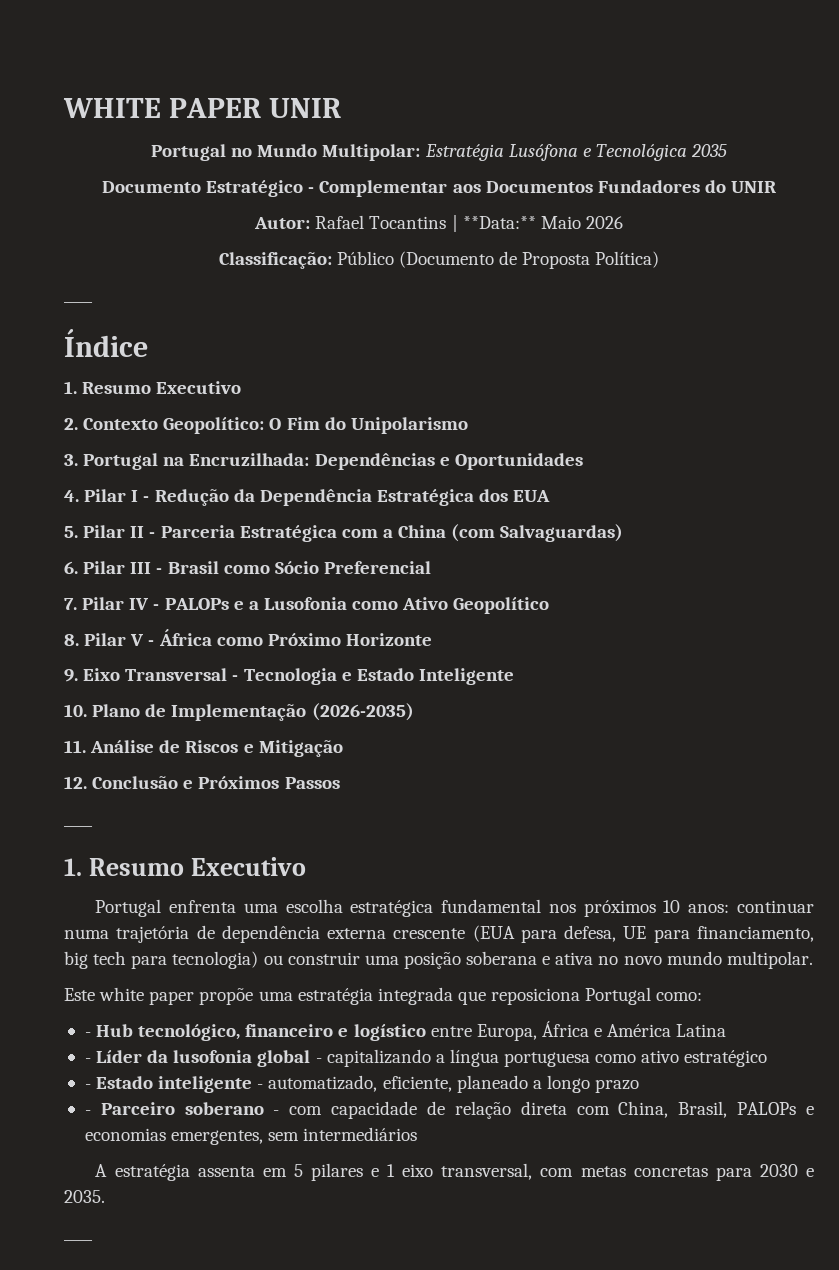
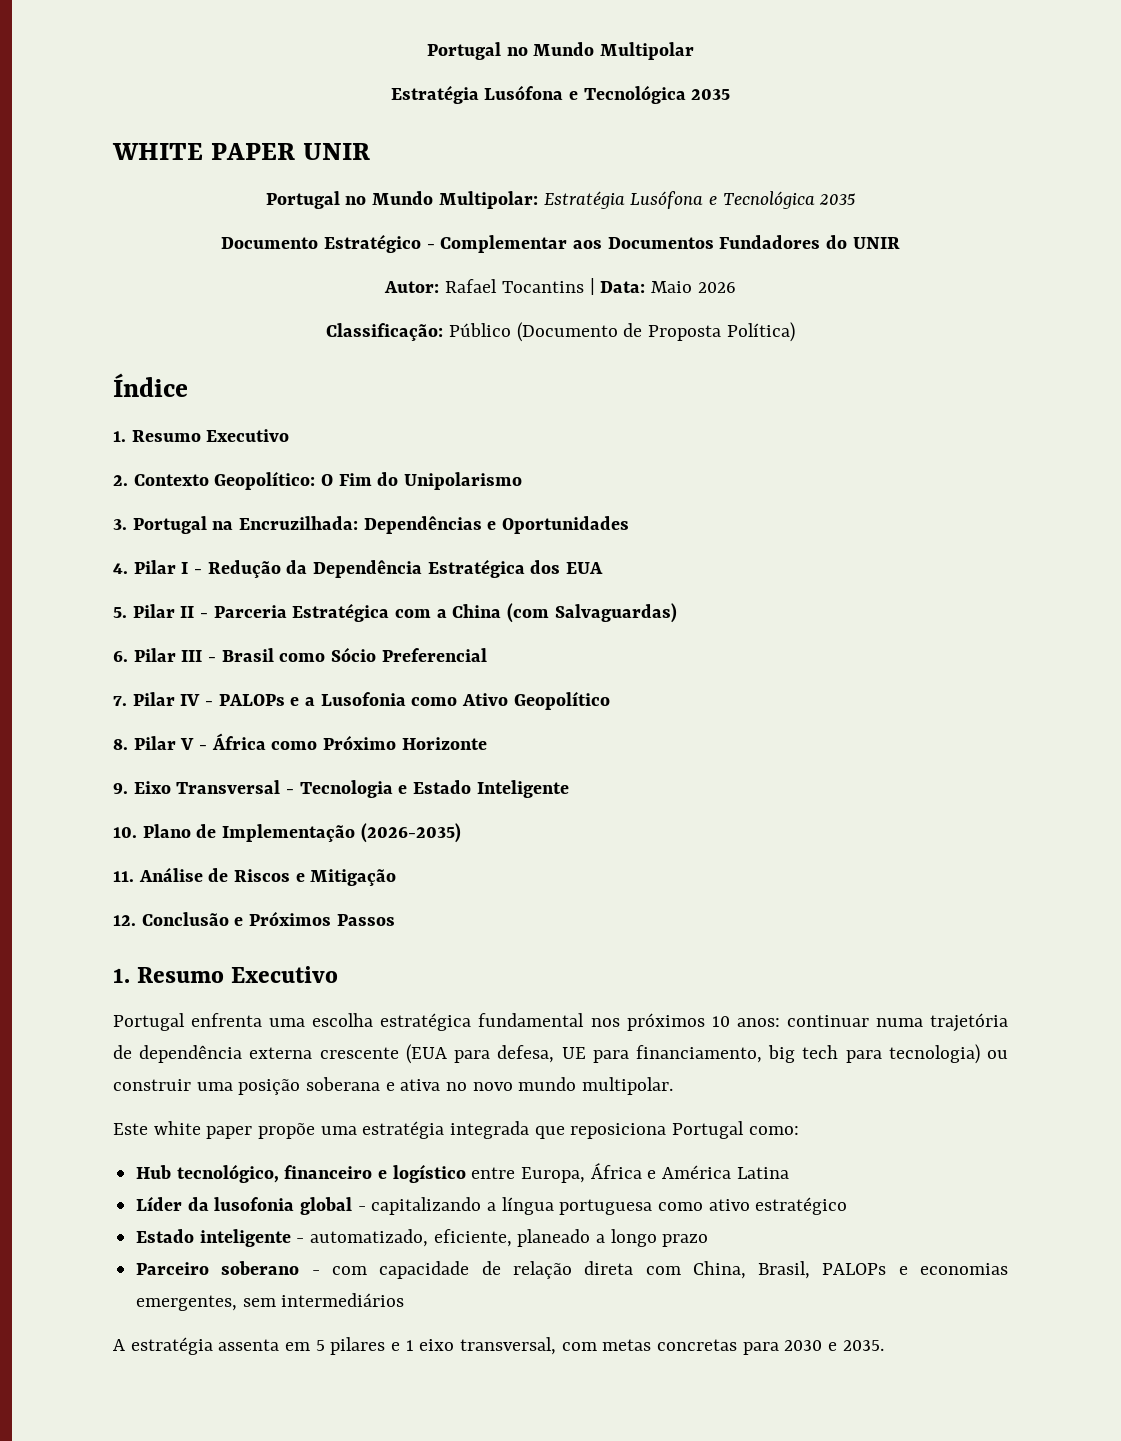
(63, 108) none -> [426,42,695,60] [390,85,731,104] Portugal no Mundo Multipolar // Estratégia Lusófona e Tecnológica 2035 //
[462,216,536,229] **Data:** -> [600,281,646,293] Data:
[64,301,93,303] // ____ -> (795, 332) none
[64,825,93,827] // ____ -> (395, 920) none
[84,1032,91,1037] - -> (799, 1130) none
[84,1058,91,1063] - -> (789, 1173) none
[84,1084,91,1089] - -> (848, 1206) none
[84,1110,91,1115] - -> (709, 1240) none
[64,1239,93,1241] // ____ -> (884, 1345) none

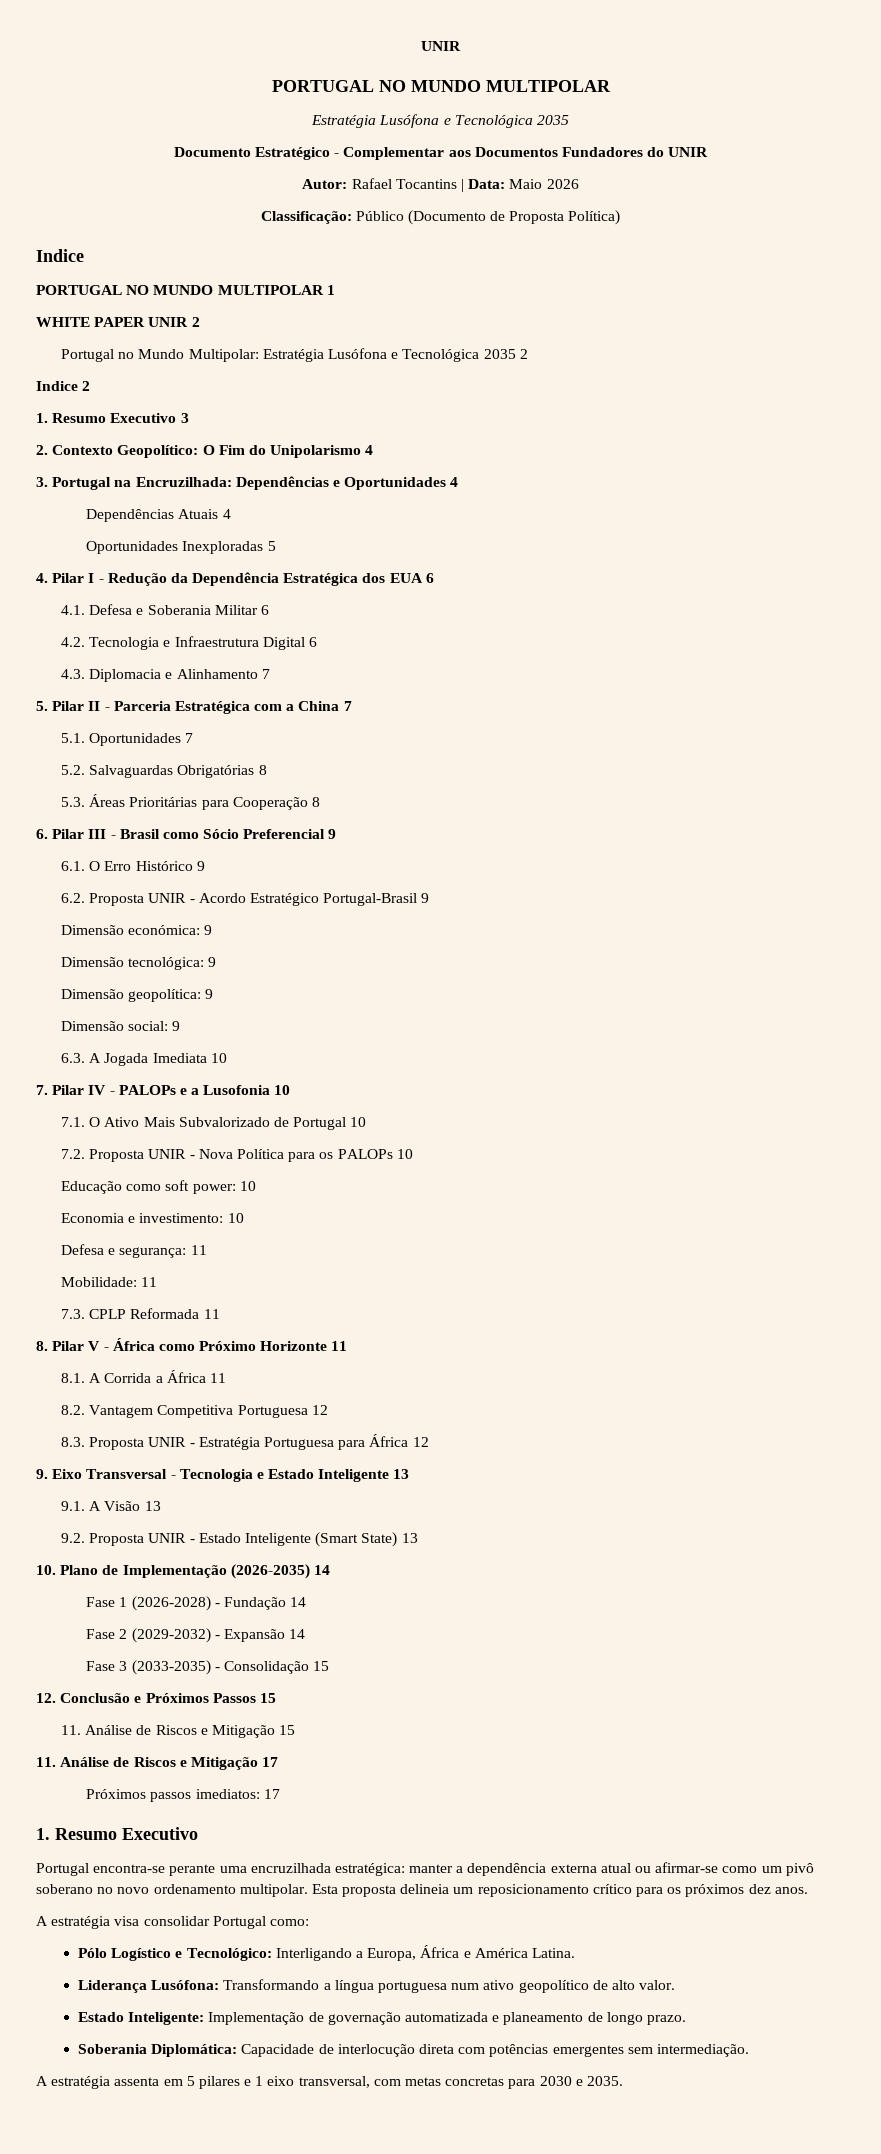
[426,42,695,60] [390,85,731,104] [112,143,370,160] [265,191,538,209] Portugal no Mundo Multipolar // Estratégia Lusófona e Tecnológica 2035 // WHITE PAPER UNIR // Portugal no Mundo Multipolar: -> [421,41,461,51] [271,80,611,92] UNIR // PORTUGAL NO MUNDO MULTIPOLAR //
[113,373,188,397] [113,429,290,442] Índice // 1. Resumo Executivo -> [36,249,84,262] [36,285,335,295] [36,317,200,327] [61,348,528,362] [36,381,91,391] [36,413,189,423] Indice // PORTUGAL NO MUNDO MULTIPOLAR 1 // WHITE PAPER UNIR 2 // Portugal no Mundo Multipolar: Estratégia Lusófona e Tecnológica 2035 2 // Indice 2 // 1. Resumo Executivo 3
(523, 481) none -> [365,445,374,455] 4
(630, 525) none -> [450,477,459,487] [86,509,231,522] [86,541,276,554] 4 // Dependências Atuais 4 // Oportunidades Inexploradas 5
(604, 568) none -> [425,573,434,583] [61,604,269,615] [61,636,317,650] [61,669,270,682] 6 // 4.1. Defesa e Soberania Militar 6 // 4.2. Tecnologia e Infraestrutura Digital 6 // 4.3. Diplomacia e Alinhamento 7
[507,603,677,623] (com Salvaguardas) -> [343,701,352,711] [61,733,194,746] [61,765,267,778] [61,794,320,810] 7 // 5.1. Oportunidades 7 // 5.2. Salvaguardas Obrigatórias 8 // 5.3. Áreas Prioritárias para Cooperação 8
(487, 655) none -> [328,829,337,839] [61,861,205,871] [61,893,430,906] [61,925,213,935] [61,957,217,970] [61,989,214,1002] [61,1021,181,1031] [61,1053,227,1066] 9 // 6.1. O Erro Histórico 9 // 6.2. Proposta UNIR - Acordo Estratégico Portugal-Brasil 9 // Dimensão económica: 9 // Dimensão tecnológica: 9 // Dimensão geopolítica: 9 // Dimensão social: 9 // 6.3. A Jogada Imediata 10
[411,691,610,710] como Ativo Geopolítico -> [274,1085,291,1095] [61,1117,367,1130] [61,1149,413,1162] [61,1180,256,1194] [61,1213,244,1223] [61,1244,207,1258] [61,1277,158,1287] [61,1308,220,1319] 10 // 7.1. O Ativo Mais Subvalorizado de Portugal 10 // 7.2. Proposta UNIR - Nova Política para os PALOPs 10 // Educação como soft power: 10 // Economia e investimento: 10 // Defesa e segurança: 11 // Mobilidade: 11 // 7.3. CPLP Reformada 11
(487, 743) none -> [331,1341,348,1351] [61,1370,226,1383] [61,1405,328,1418] [61,1434,429,1450] 11 // 8.1. A Corrida a África 11 // 8.2. Vantagem Competitiva Portuguesa 12 // 8.3. Proposta UNIR - Estratégia Portuguesa para África 12
(569, 789) none -> [393,1469,410,1479] [61,1501,161,1511] [61,1532,418,1547] 13 // 9.1. A Visão 13 // 9.2. Proposta UNIR - Estado Inteligente (Smart State) 13
[113,867,397,886] [113,911,395,926] [113,966,339,983] [113,1013,1009,1032] [113,1044,1008,1064] [113,1077,441,1095] // 11. Análise de Riscos e Mitigação // 12. Conclusão e Próximos Passos // 1. Resumo Executivo // Portugal enfrenta uma escolha estratégica fundamental nos próximos 10 anos: continuar numa trajetória de dependência externa crescente (EUA para defesa, UE para financiamento, big tech para tecnologia) ou construir uma posição soberana e ativa -> [313,1565,330,1575] [86,1596,307,1611] [86,1628,306,1643] [86,1660,330,1675] [36,1693,276,1703] [61,1725,296,1738] [36,1757,279,1770] [86,1789,280,1802] [36,1827,198,1840] [36,1862,814,1876] [36,1884,93,1894] 14 // Fase 1 (2026-2028) - Fundação 14 // Fase 2 (2029-2032) - Expansão 14 // Fase 3 (2033-2035) - Consolidação 15 // 12. Conclusão e Próximos Passos 15 // 11. Análise de Riscos e Mitigação 15 // 11. Análise de Riscos e Mitigação 17 // Próximos passos imediatos: 17 // 1. Resumo Executivo // Portugal encontra-se perante uma encruzilhada estratégica: manter a dependência externa atual ou afirmar-se como um pivô soberano
[518,1077,577,1091] mundo -> [153,1884,236,1894] ordenamento
[113,1121,799,1139] [136,1163,789,1183] [136,1196,848,1215] [136,1229,709,1247] [136,1261,1008,1279] [136,1293,405,1311] // Este white paper propõe uma estratégia integrada que reposiciona Portugal como: // Hub tecnológico, financeiro e logístico entre Europa, África e América Latina // Líder da lusofonia global - capitalizando a língua portuguesa como ativo estratégico // Estado inteligente - automatizado, eficiente, planeado a longo prazo // Parceiro soberano - com capacidade de relação direta com China, Brasil, PALOPs e economias emergentes, sem intermediários -> [311,1884,808,1897] [36,1916,309,1929] [78,1945,575,1961] [78,1979,676,1993] [78,2012,686,2025] [78,2044,749,2057] Esta proposta delineia um reposicionamento crítico para os próximos dez anos. // A estratégia visa consolidar Portugal como: // Pólo Logístico e Tecnológico: Interligando a Europa, África e América Latina. // Liderança Lusófona: Transformando a língua portuguesa num ativo geopolítico de alto valor. // Estado Inteligente: Implementação de governação automatizada e planeamento de longo prazo. // Soberania Diplomática: Capacidade de interlocução direta com potências emergentes sem intermediação.

